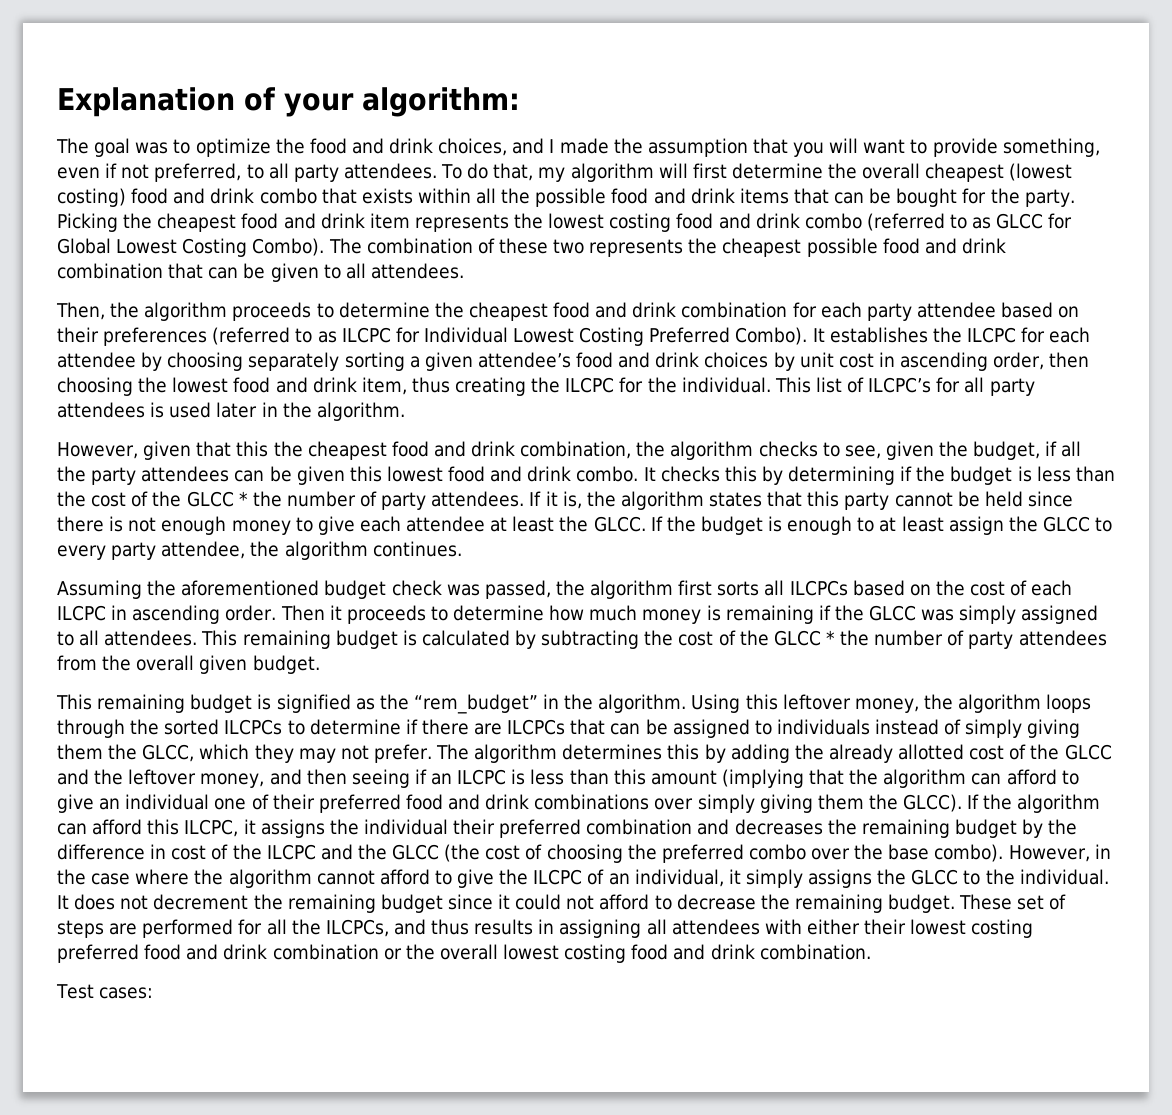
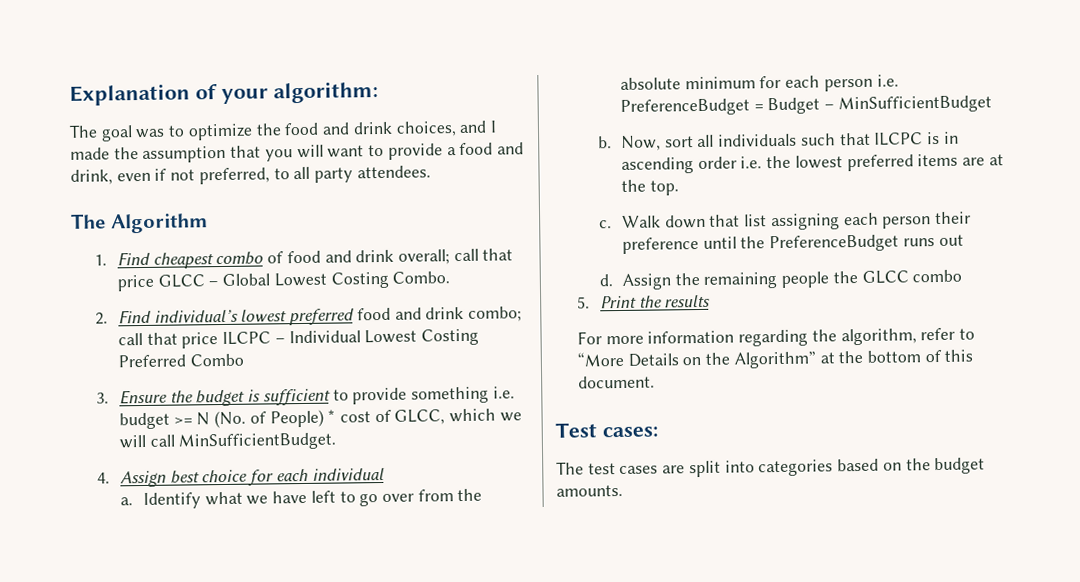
[1002,138,1100,157] something, -> [446,142,524,156] [70,169,113,185] a food and drink,
[441,163,1073,182] [57,188,1075,207] [57,213,1073,232] [57,238,1006,257] [57,263,464,282] [56,302,1080,321] [57,327,1091,346] [57,352,1090,371] [57,377,1035,396] [57,402,405,421] [57,441,1082,460] [57,466,1115,485] [57,491,1073,510] [57,516,1113,535] [57,541,462,560] [57,580,1073,599] [57,605,1099,624] [57,630,1107,649] [57,655,320,674] [56,694,1092,714] [57,719,1081,738] [57,744,1112,763] [57,769,1079,788] [57,794,1101,813] [57,819,1078,838] [57,844,1111,863] [57,869,1109,888] [57,894,1067,913] [57,919,1034,938] [57,944,871,963] [56,984,154,999] To do that, my algorithm will first determine the overall cheapest (lowest costing) food and drink combo that exists within all the possible food and drink items that can be bought for the party. Picking the cheapest food and drink item represents the lowest costing food and drink combo (referred to as GLCC for Global Lowest Costing Combo). The combination of these two represents the cheapest possible food and drink combination that can be given to all attendees. // Then, the algorithm proceeds to determine the cheapest food and drink combination for each party attendee based on their preferences (referred to as ILCPC for Individual Lowest Costing Preferred Combo). It establishes the ILCPC for each attendee by choosing separately sorting a given attendee’s food and drink choices by unit cost in ascending order, then choosing the lowest food and drink item, thus creating the ILCPC for the individual. This list of ILCPC’s for all party attendees is used later in the algorithm. // However, given that this the cheapest food and drink combination, the algorithm checks to see, given the budget, if all the party attendees can be given this lowest food and drink combo. It checks this by determining if the budget is less than the cost of the GLCC * the number of party attendees. If it is, the algorithm states that this party cannot be held since there is not enough money to give each attendee at least the GLCC. If the budget is enough to at least assign the GLCC to every party attendee, the algorithm continues. // Assuming the aforementioned budget check was passed, the algorithm first sorts all ILCPCs based on the cost of each ILCPC in ascending order. Then it proceeds to determine how much money is remaining if the GLCC was simply assigned to all attendees. This remaining budget is calculated by subtracting the cost of the GLCC * the number of party attendees from the overall given budget. // This remaining budget is signified as the “rem_budget” in the algorithm. Using this leftover money, the algorithm loops through the sorted ILCPCs to determine if there are ILCPCs that can be assigned to individuals instead of simply giving them the GLCC, which they may not prefer. The algorithm determines this by adding the already allotted cost of the GLCC and the leftover money, and then seeing if an ILCPC is less than this amount (implying that the algorithm can afford to give an individual one of their preferred food and drink combinations over simply giving them the GLCC). If the algorithm can afford this ILCPC, it assigns the individual their preferred combination and decreases the remaining budget by the difference in cost of the ILCPC and the GLCC (the cost of choosing the preferred combo over the base combo). However, in the case where the algorithm cannot afford to give the ILCPC of an individual, it simply assigns the GLCC to the individual. It does not decrement the remaining budget since it could not afford to decrease the remaining budget. These set of steps are performed for all the ILCPCs, and thus results in assigning all attendees with either their lowest costing preferred food and drink combination or the overall lowest costing food and drink combination. // Test cases: -> [70,213,208,234] [93,248,514,269] [116,271,451,292] [94,306,523,326] [117,328,480,349] [117,353,244,368] [95,386,515,407] [118,408,522,430] [118,432,337,451] [96,467,385,488] [119,488,483,510] [619,74,899,92] [619,95,992,116] [597,131,959,151] [620,153,1004,174] [620,179,679,196] [598,211,971,231] [621,234,964,254] [598,269,963,290] [576,294,711,309] [576,327,976,347] [576,349,974,369] [577,375,655,389] [555,422,659,438] [556,457,986,478] [556,484,623,497] // The Algorithm // 1. Find cheapest combo of food and drink overall; call that price GLCC – Global Lowest Costing Combo. // 2. Find individual’s lowest preferred food and drink combo; call that price ILCPC – Individual Lowest Costing Preferred Combo // 3. Ensure the budget is sufficient to provide something i.e. budget >= N (No. of People) * cost of GLCC, which we will call MinSufficientBudget. // 4. Assign best choice for each individual // a. Identify what we have left to go over from the absolute minimum for each person i.e. PreferenceBudget = Budget – MinSufficientBudget // b. Now, sort all individuals such that ILCPC is in ascending order i.e. the lowest preferred items are at the top. // c. Walk down that list assigning each person their preference until the PreferenceBudget runs out // d. Assign the remaining people the GLCC combo // 5. Print the results // For more information regarding the algorithm, refer to “More Details on the Algorithm” at the bottom of this document. // Test cases: // The test cases are split into categories based on the budget amounts.

